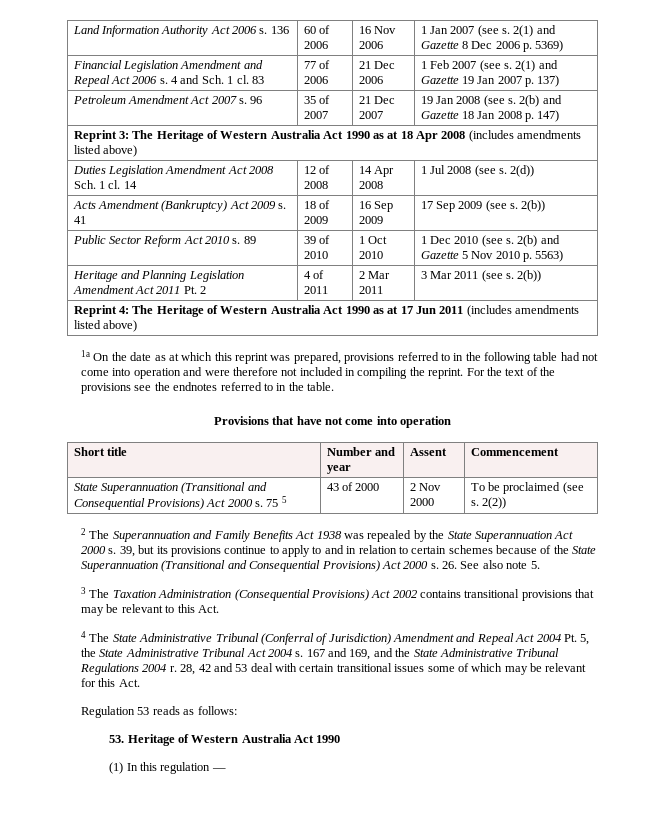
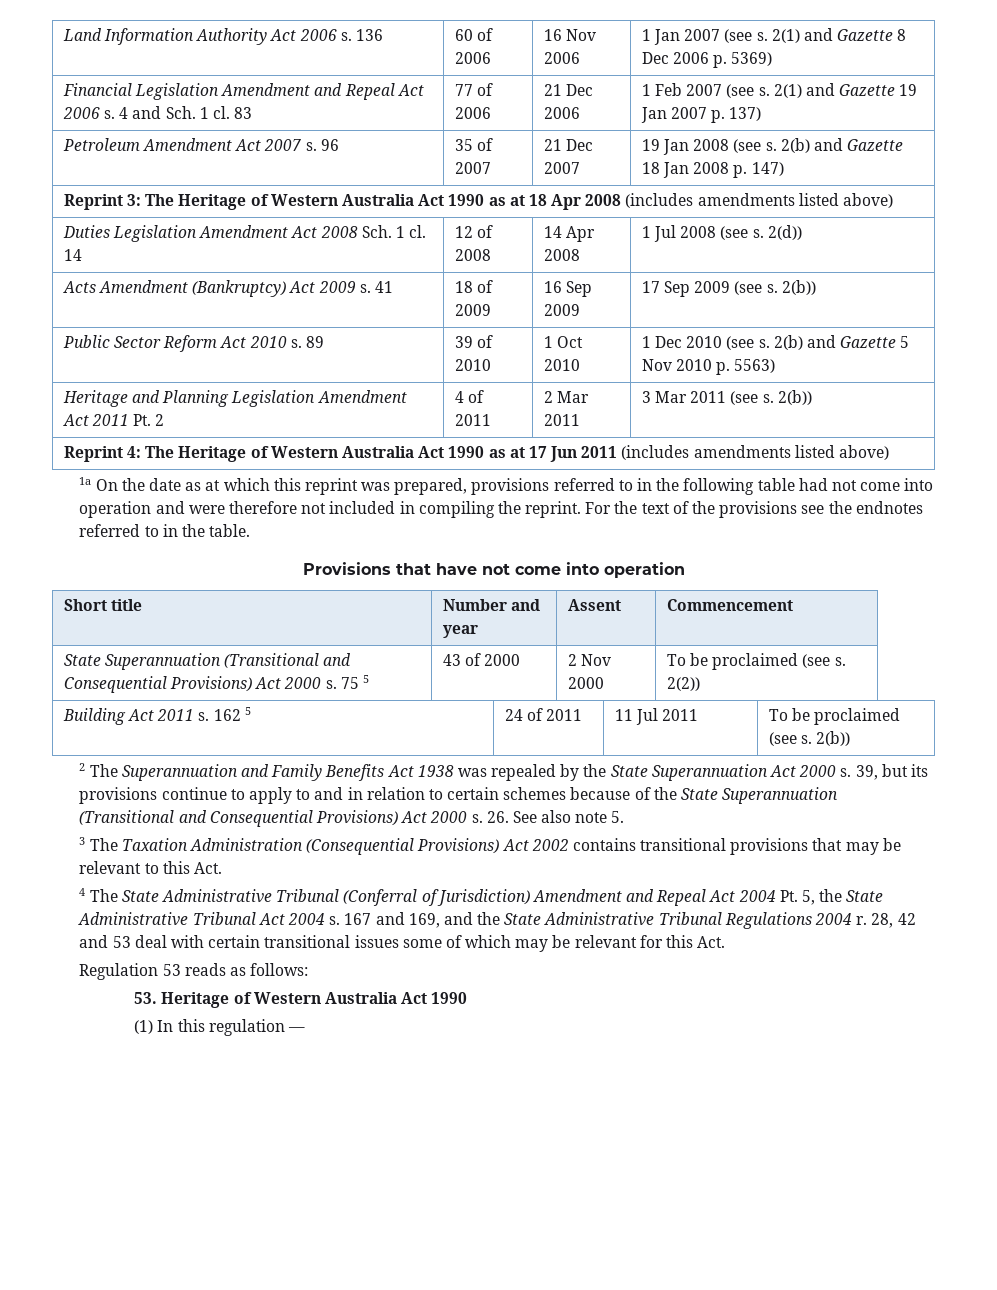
(506, 503) none -> [62,707,251,725] [504,708,583,721] [614,708,699,725] [768,708,901,725] [768,731,851,746] // Building Act 2011 s. 162 5 | 24 of 2011 | 11 Jul 2011 | To be proclaimed (see s. 2(b))

